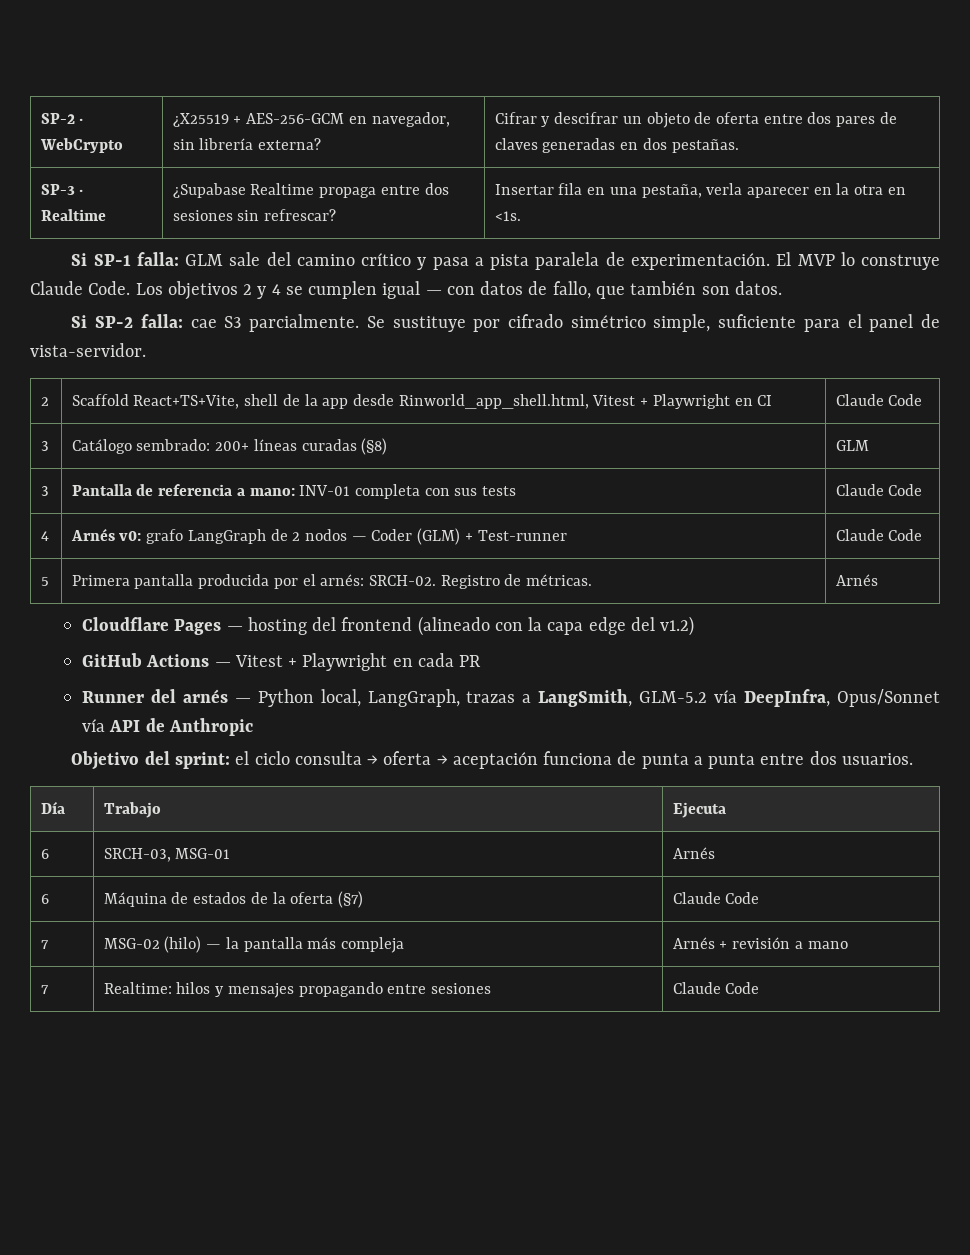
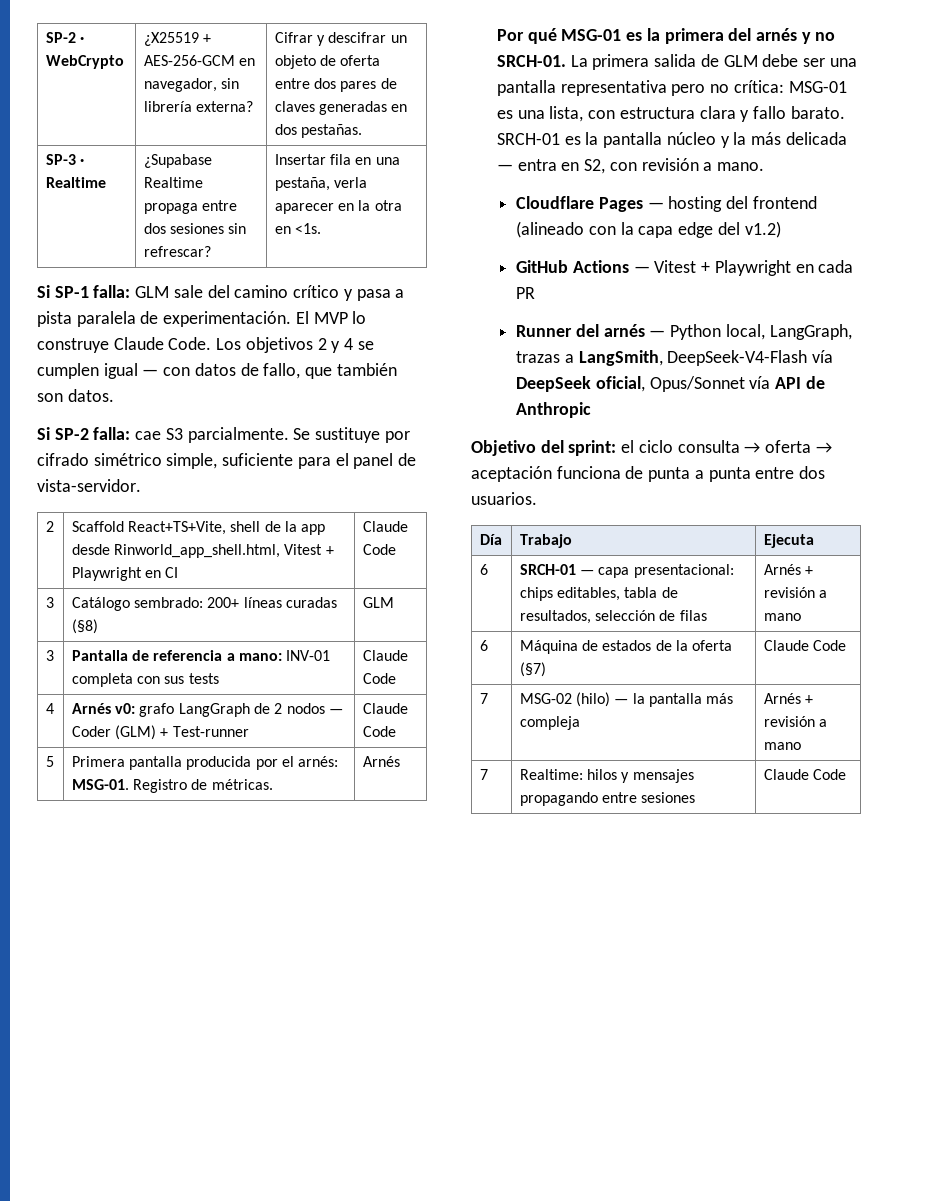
[368,575,436,586] SRCH-02. -> [71,779,129,790] MSG-01.
(878, 580) none -> [496,28,836,44] [496,54,857,70] [496,80,847,96] [496,106,845,122] [496,132,847,148] [496,158,764,174] // Por qué MSG-01 es la primera del arnés y no SRCH-01. La primera salida de GLM debe ser una pantalla representativa pero no crítica: MSG-01 es una lista, con estructura clara y fallo barato. SRCH-01 es la pantalla núcleo y la más delicada — entra en S2, con revisión a mano.
[639,689,831,707] GLM-5.2 vía DeepInfra, -> [667,350,834,366] [516,376,645,392] DeepSeek-V4-Flash vía DeepSeek oficial,
[103,848,231,862] [672,847,715,859] SRCH-03, MSG-01 | Arnés -> [519,564,734,578] [519,587,678,601] [519,610,707,624] [763,564,813,575] [763,587,827,598] [763,613,801,621] SRCH-01 — capa presentacional: chips editables, tabla de resultados, selección de filas | Arnés + revisión a mano

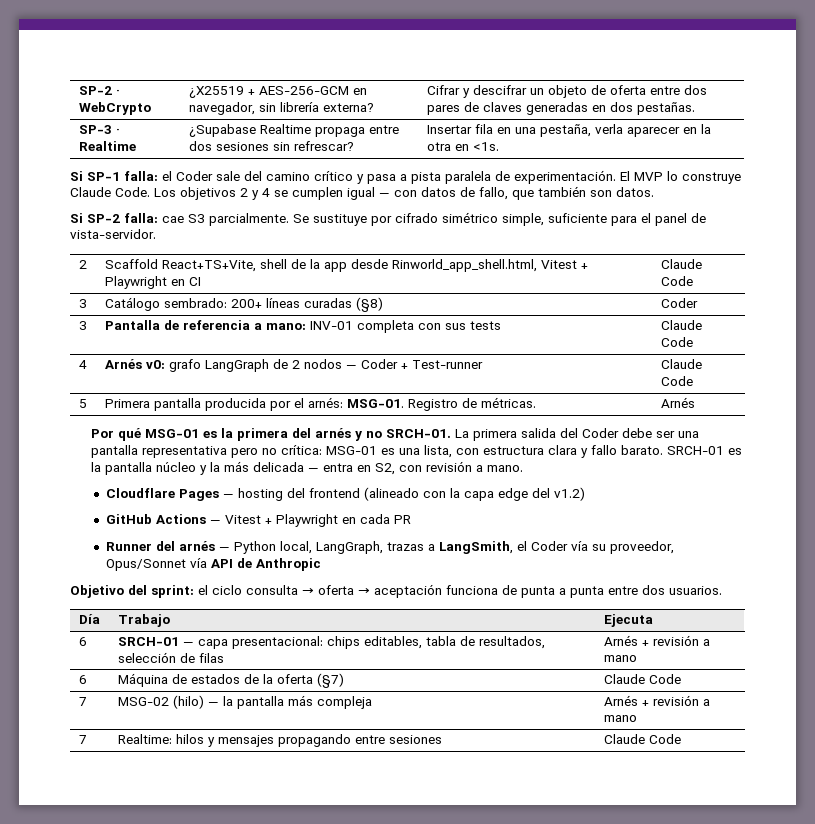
[135,286,170,298] GLM -> [162,171,213,181] el Coder
[362,597,394,608] GLM -> [660,298,698,308] Coder
[114,725,156,740] (GLM) -> (398, 364) none
[700,54,758,67] de GLM -> [560,428,620,438] del Coder
[667,350,834,366] [516,376,645,392] DeepSeek-V4-Flash vía DeepSeek oficial, -> [516,541,674,554] el Coder vía su proveedor,

